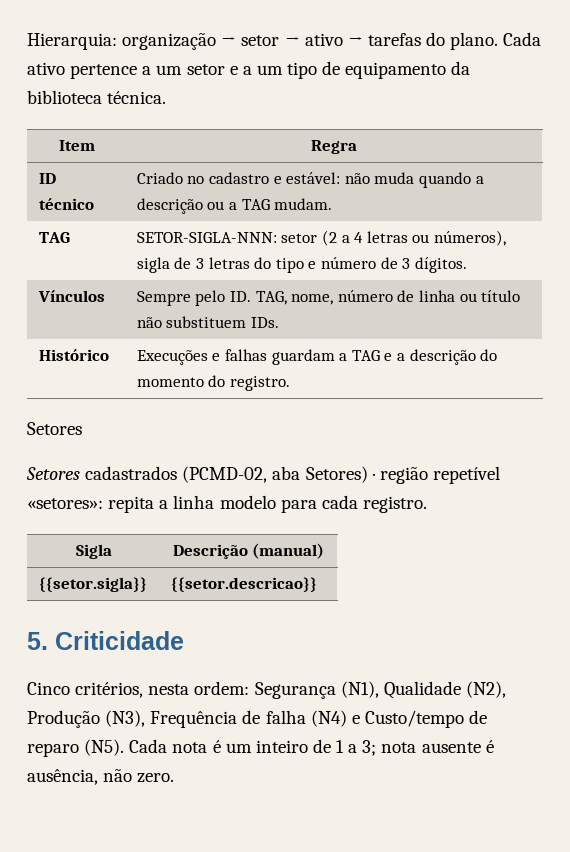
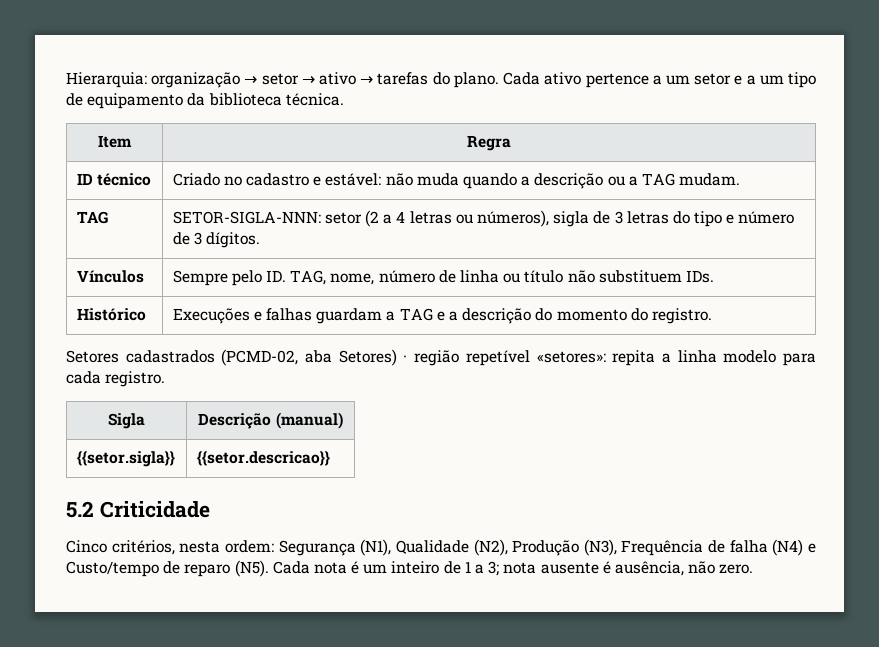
[26,467,80,480] // Setores -> (119, 356) none
[27,632,48,650] 5. -> [66,501,94,518] 5.2

